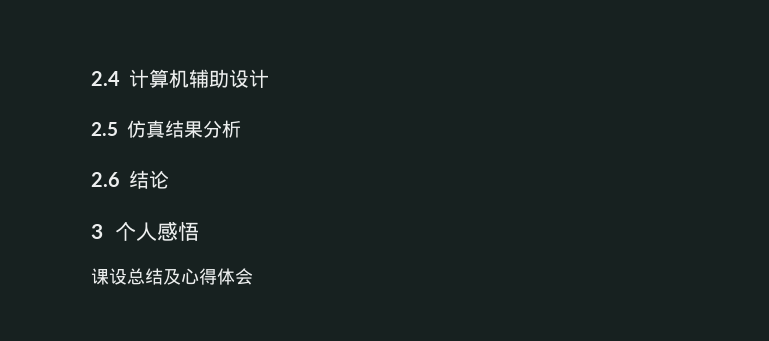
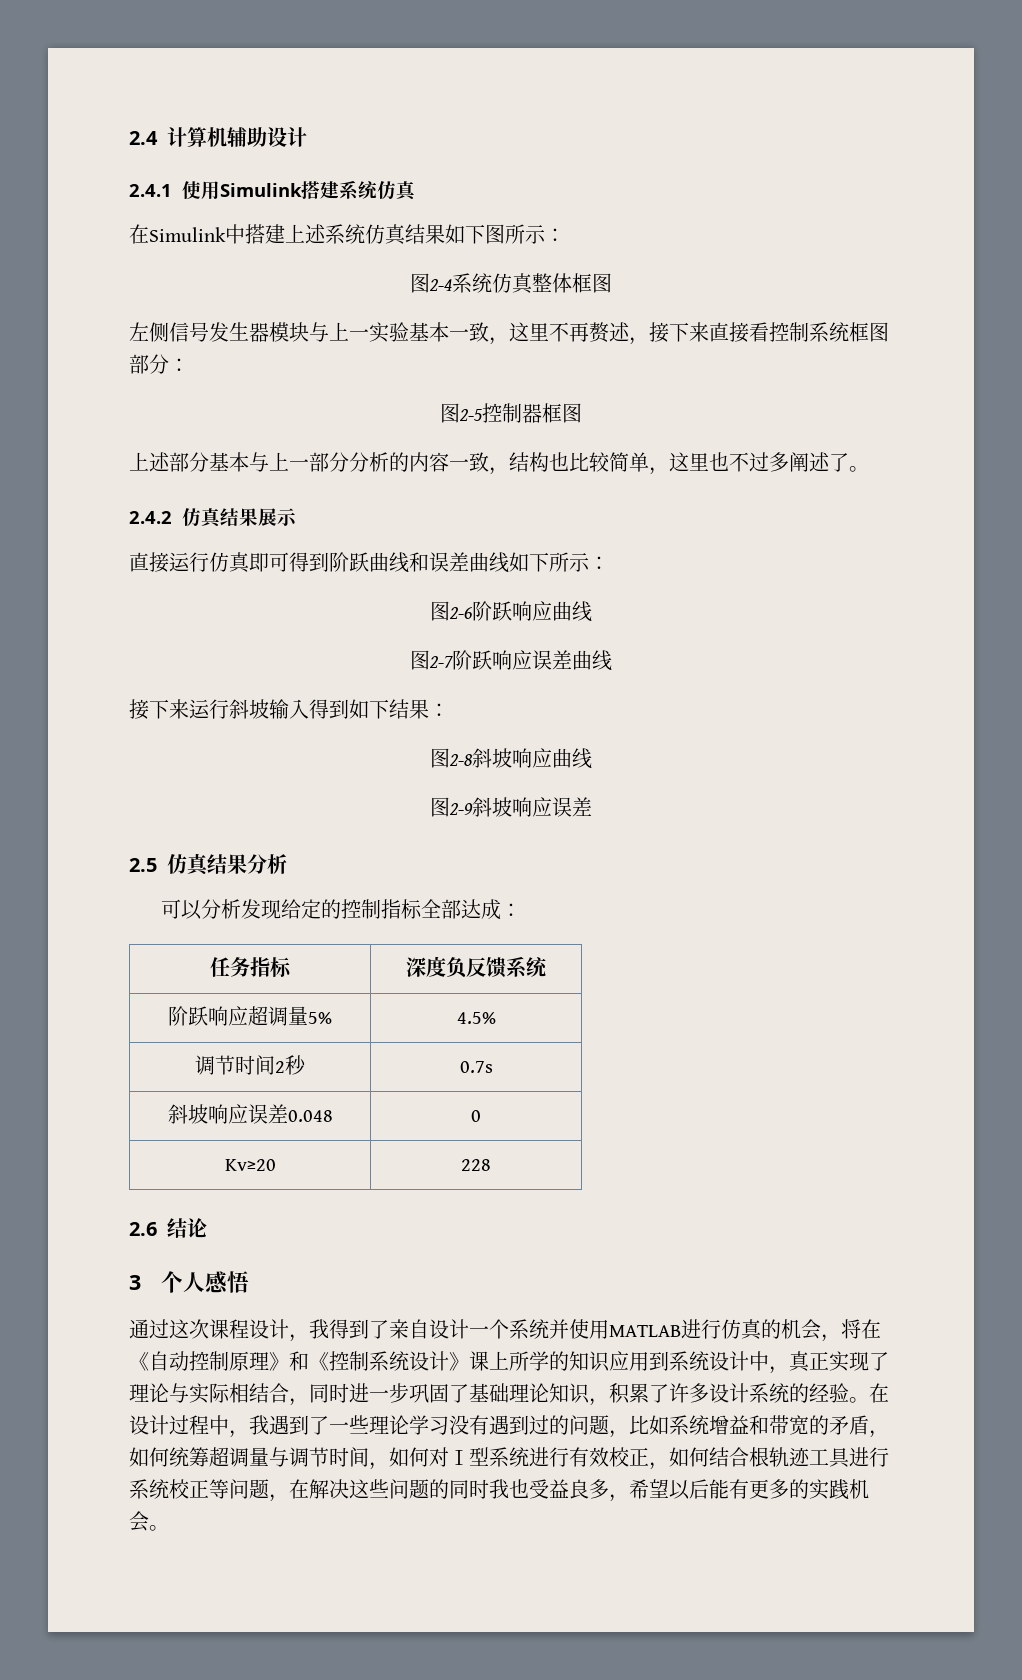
[91,120,241,138] 2.5仿真结果分析 -> [129,180,417,201] [129,224,565,245] [410,273,612,294] [129,322,889,345] [129,354,189,374] [440,403,582,423] [129,452,869,475] [129,508,297,528] [129,552,609,573] [430,601,592,622] [410,650,612,671] [129,699,449,720] [430,748,592,769] [430,797,592,817] [129,853,287,876] [160,899,521,920] [210,957,292,978] [406,956,547,978] [168,1006,332,1026] [456,1012,496,1024] [195,1055,306,1075] [459,1061,493,1073] [167,1104,333,1124] [471,1110,481,1122] [224,1159,276,1171] [461,1159,491,1171] 2.4.1使用Simulink搭建系统仿真 // 在Simulink中搭建上述系统仿真结果如下图所示： // 图2-4系统仿真整体框图 // 左侧信号发生器模块与上一实验基本一致，这里不再赘述，接下来直接看控制系统框图部分： // 图2-5控制器框图 // 上述部分基本与上一部分分析的内容一致，结构也比较简单，这里也不过多阐述了。 // 2.4.2仿真结果展示 // 直接运行仿真即可得到阶跃曲线和误差曲线如下所示： // 图2-6阶跃响应曲线 // 图2-7阶跃响应误差曲线 // 接下来运行斜坡输入得到如下结果： // 图2-8斜坡响应曲线 // 图2-9斜坡响应误差 // 2.5仿真结果分析 // 可以分析发现给定的控制指标全部达成： // 任务指标 | 深度负反馈系统 // 阶跃响应超调量5% | 4.5% // 调节时间2秒 | 0.7s // 斜坡响应误差0.048 | 0 // Kv≥20 | 228
[91,268,253,285] 课设总结及心得体会 -> [129,1319,881,1342] [129,1351,889,1374] [129,1383,889,1406] [129,1415,889,1438] [129,1447,889,1470] [129,1479,869,1502] [129,1511,169,1532] 通过这次课程设计，我得到了亲自设计一个系统并使用MATLAB进行仿真的机会，将在《自动控制原理》和《控制系统设计》课上所学的知识应用到系统设计中，真正实现了理论与实际相结合，同时进一步巩固了基础理论知识，积累了许多设计系统的经验。在设计过程中，我遇到了一些理论学习没有遇到过的问题，比如系统增益和带宽的矛盾，如何统筹超调量与调节时间，如何对Ⅰ型系统进行有效校正，如何结合根轨迹工具进行系统校正等问题，在解决这些问题的同时我也受益良多，希望以后能有更多的实践机会。

